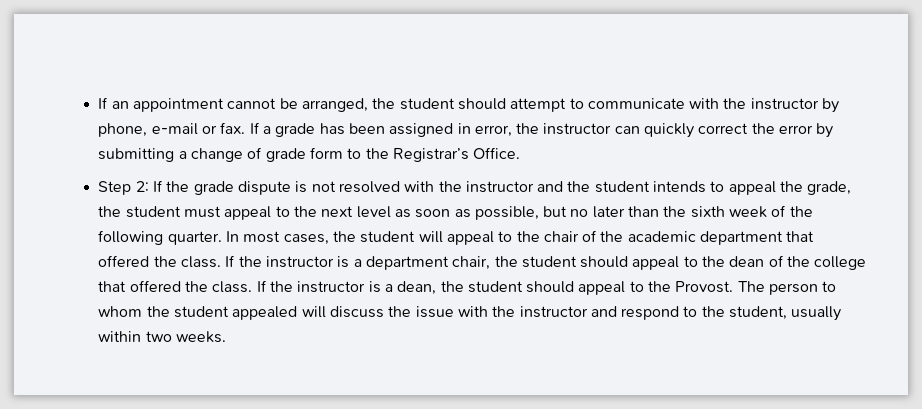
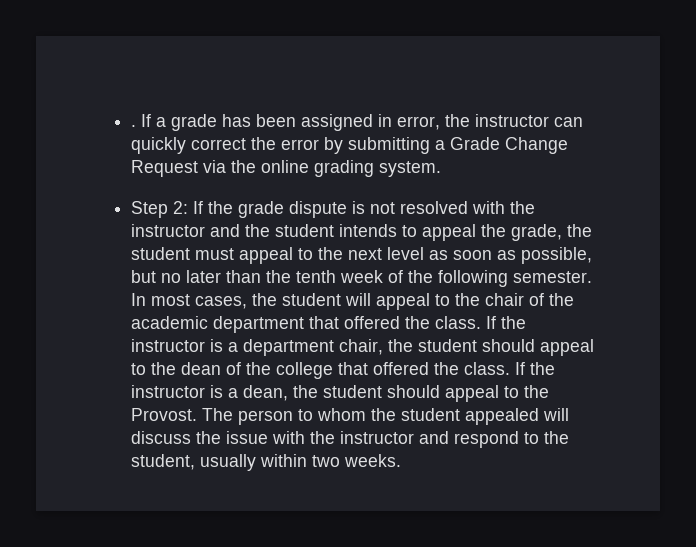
[98,97,840,113] [98,122,246,137] If an appointment cannot be arranged, the student should attempt to communicate with the instructor by phone, e-mail or fax. -> [130,125,136,127] .
[190,147,521,162] change of grade form to the Registrar’s Office. -> [449,137,568,154] [130,160,441,177] Grade Change Request via the online grading system.
[690,206,725,218] sixth -> [295,270,336,283] tenth
[167,231,222,245] quarter. -> [512,271,592,283] semester.

